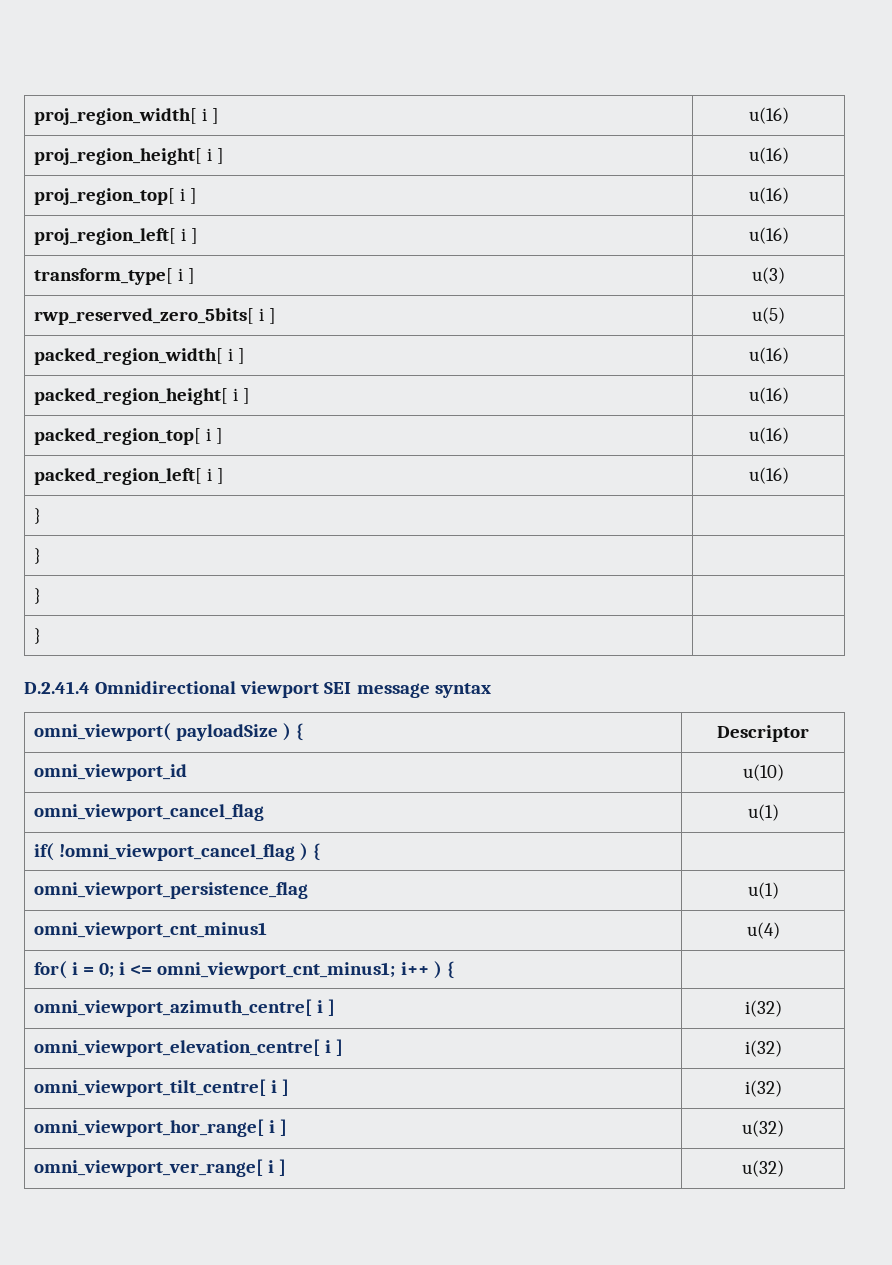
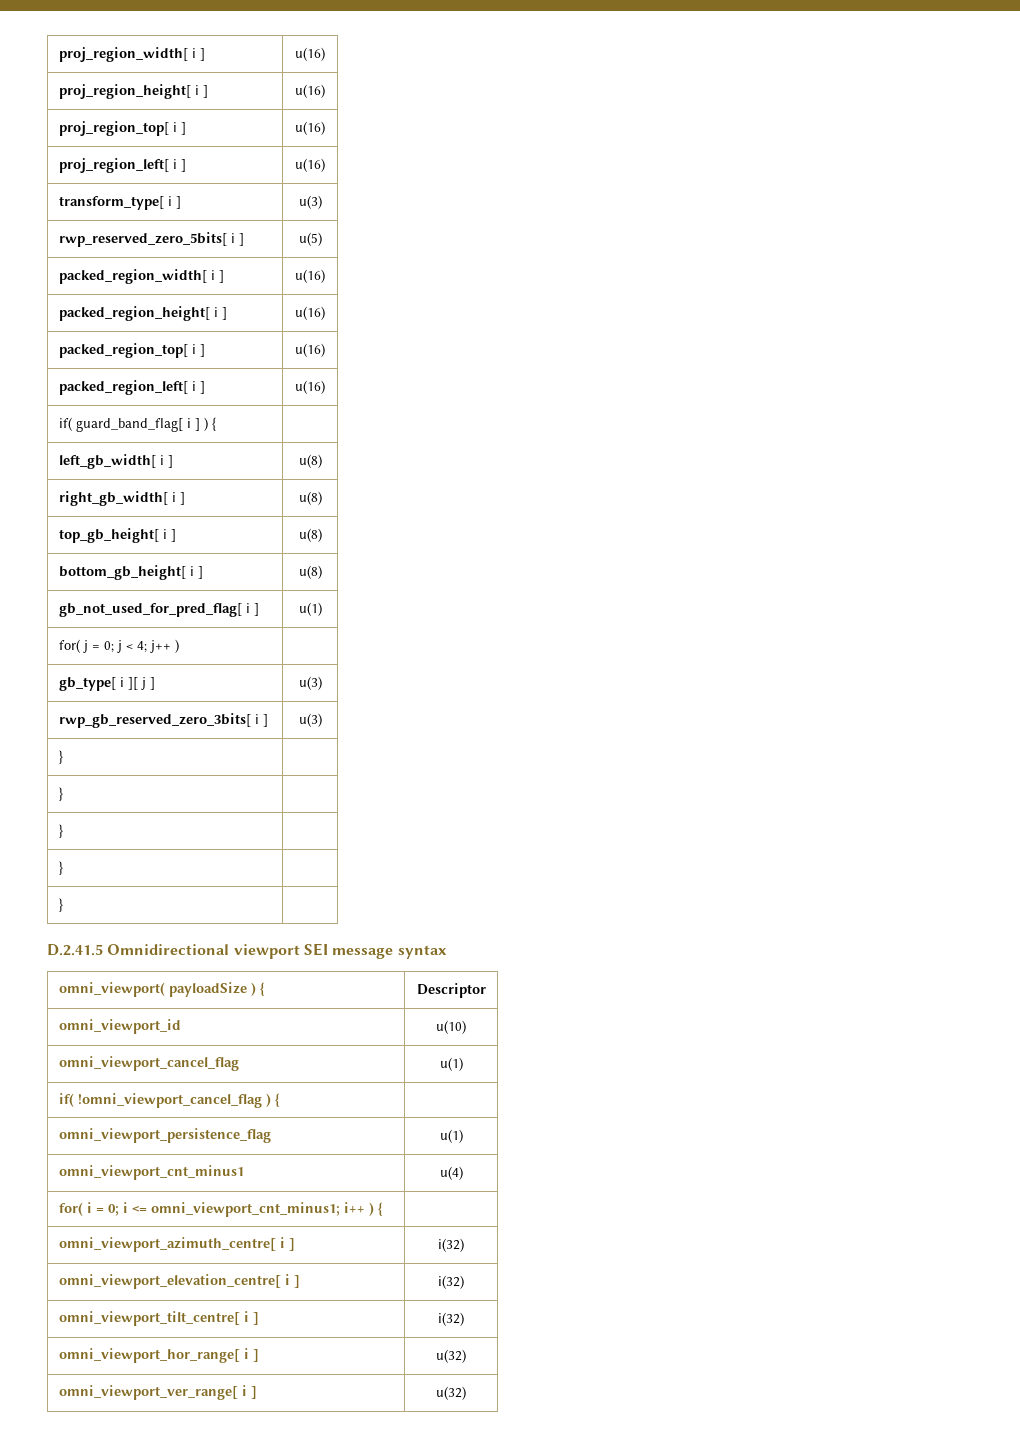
[33,508,41,524] [33,548,41,564] [33,588,41,604] [33,628,41,644] [24,681,90,694] // } | // } | // } | // } | // D.2.41.4 -> [58,417,216,432] [58,454,173,469] [298,454,322,468] [58,491,185,506] [298,491,322,505] [58,528,176,543] [298,528,322,542] [58,565,203,580] [298,565,322,579] [58,603,259,617] [298,602,322,616] [58,639,179,653] [58,677,155,691] [298,676,322,690] [58,713,268,728] [298,713,322,727] [58,750,63,764] [58,787,63,801] [58,824,63,838] [58,861,63,875] [58,898,63,912] [47,944,103,956] // if( guard_band_flag[ i ] ) { | // left_gb_width[ i ] | u(8) // right_gb_width[ i ] | u(8) // top_gb_height[ i ] | u(8) // bottom_gb_height[ i ] | u(8) // gb_not_used_for_pred_flag[ i ] | u(1) // for( j = 0; j < 4; j++ ) | // gb_type[ i ][ j ] | u(3) // rwp_gb_reserved_zero_3bits[ i ] | u(3) // } | // } | // } | // } | // } | // D.2.41.5

